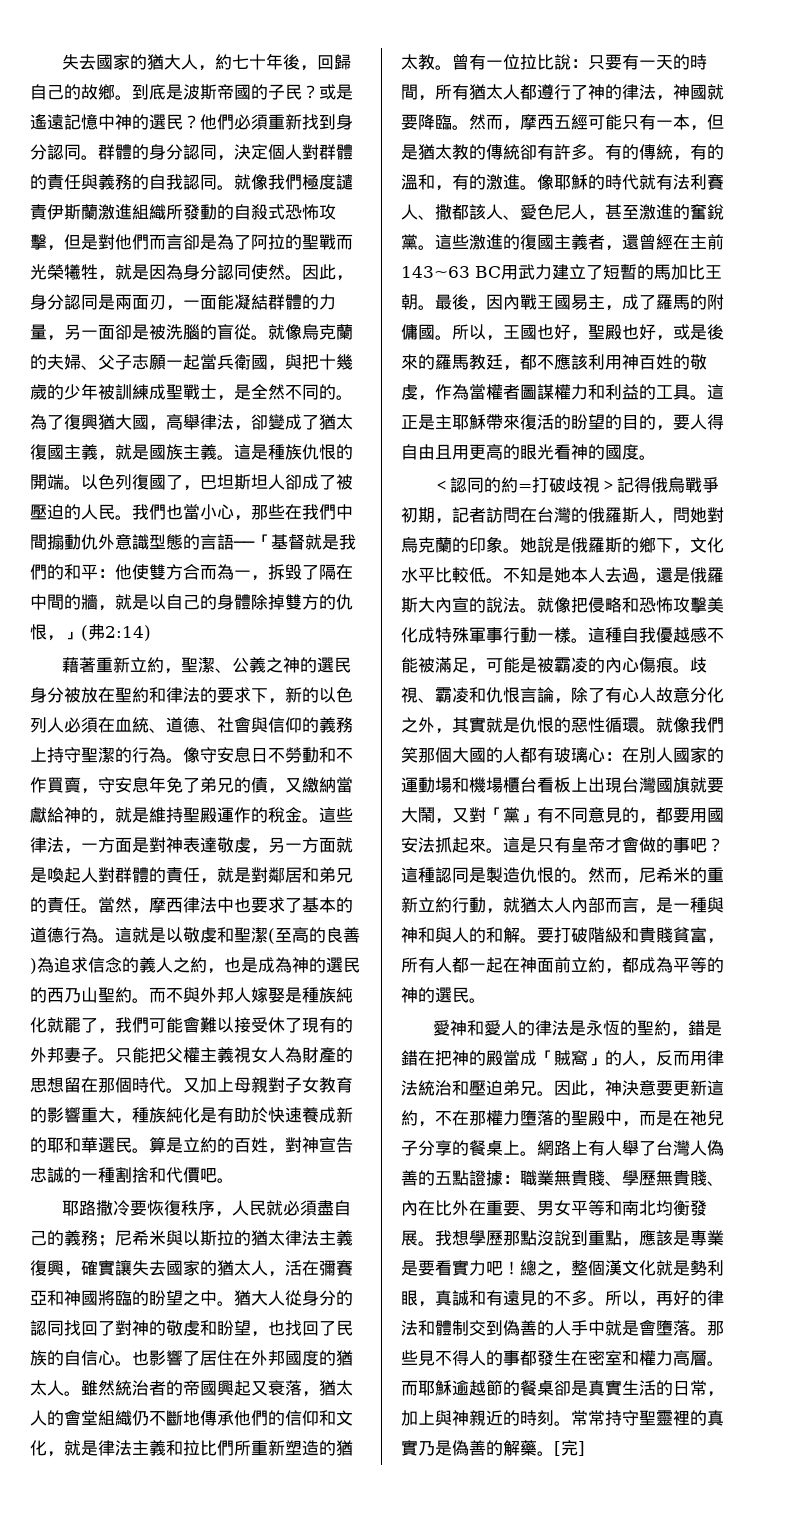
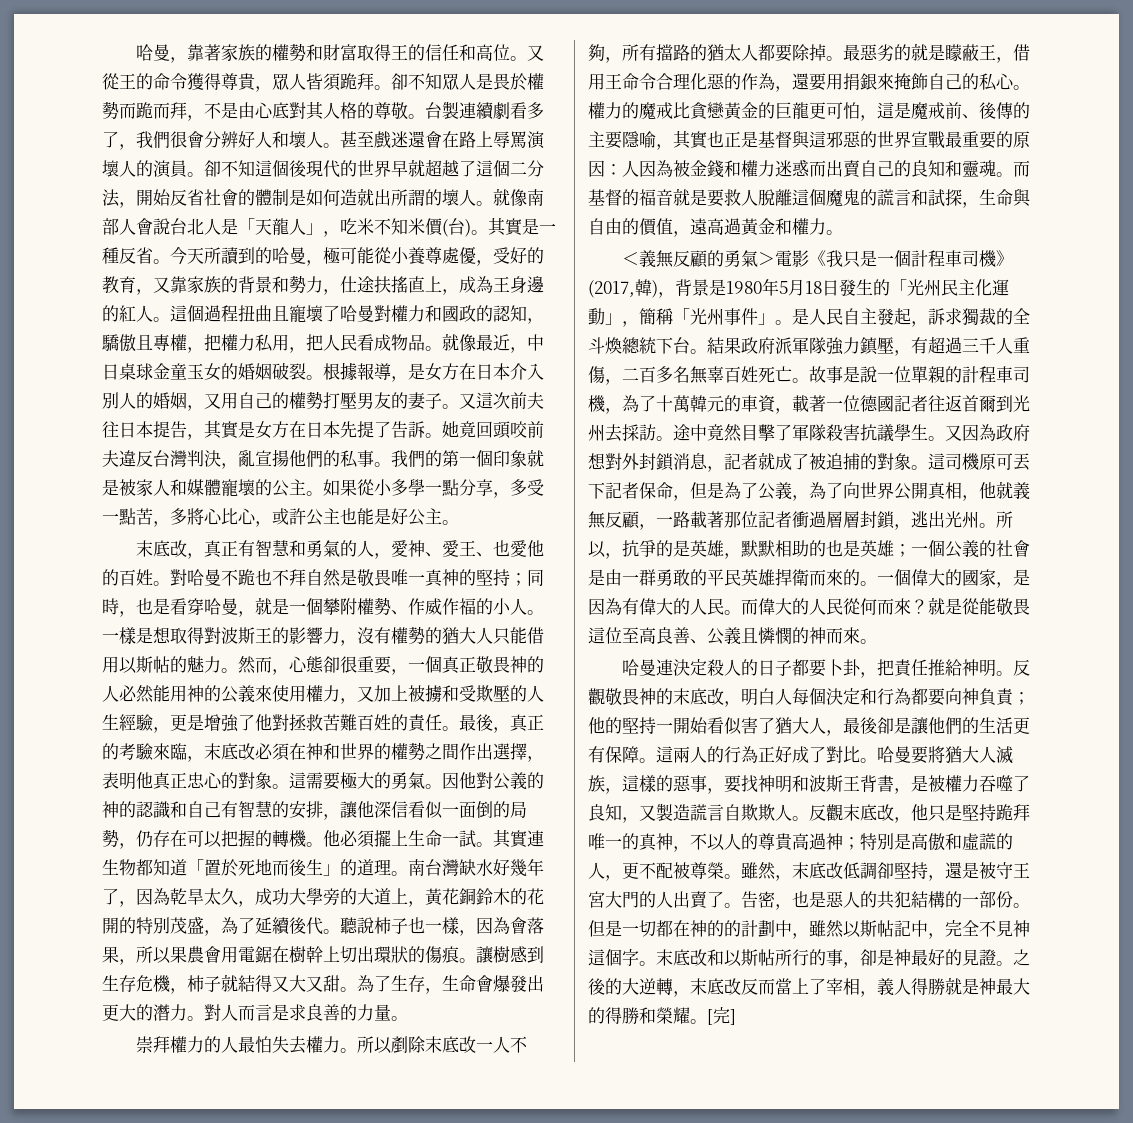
[62,53,352,71] [30,84,353,100] [30,114,353,130] [30,144,353,161] [30,174,353,190] [30,204,336,220] [30,234,353,251] [30,264,353,281] [30,294,336,311] [30,323,353,341] [30,354,353,371] [30,383,353,401] [30,414,353,431] [30,443,353,461] [30,474,353,491] [30,504,353,521] [30,534,356,550] [30,564,353,581] [30,594,353,611] [30,624,151,641] [62,657,352,674] [30,687,353,704] [30,716,353,733] [30,747,353,763] [30,776,353,794] [30,806,353,824] [30,837,353,854] [30,867,353,884] [30,897,353,914] [30,926,360,944] [30,957,360,974] [30,987,353,1003] [30,1016,353,1034] [30,1047,353,1063] [30,1077,353,1093] [30,1107,353,1124] [30,1137,353,1154] [30,1167,234,1183] [62,1200,352,1217] [30,1230,353,1247] [30,1259,353,1277] [30,1290,353,1306] [30,1320,353,1337] [30,1350,353,1366] [30,1380,353,1397] [30,1409,353,1426] [30,1440,353,1457] [401,54,707,70] [401,84,724,101] [401,114,724,131] [401,144,724,161] [401,173,724,191] [401,204,724,221] [401,233,724,251] [401,264,722,280] [401,294,724,311] [401,323,724,341] [401,354,707,371] [401,383,724,401] [401,414,724,431] [401,444,656,460] [433,476,720,493] [401,507,724,524] [401,536,724,554] [401,567,724,584] [401,597,724,613] [401,626,724,643] [401,657,707,674] [401,687,724,704] [401,717,724,734] [401,747,724,763] [401,777,724,793] [401,807,724,824] [401,836,724,853] [401,866,724,884] [401,897,724,914] [401,927,724,944] [401,957,724,974] [401,987,486,1003] [433,1020,723,1037] [401,1050,724,1067] [401,1079,724,1097] [401,1110,724,1127] [401,1140,724,1156] [401,1170,724,1186] [401,1200,707,1216] [401,1230,724,1247] [401,1260,724,1277] [401,1290,724,1307] [401,1319,724,1336] [401,1350,724,1366] [401,1380,724,1397] [401,1410,724,1426] [401,1440,537,1456] 失去國家的猶大人，約七十年後，回歸自己的故鄉。到底是波斯帝國的子民？或是遙遠記憶中神的選民？他們必須重新找到身分認同。群體的身分認同，決定個人對群體的責任與義務的自我認同。就像我們極度譴責伊斯蘭激進組織所發動的自殺式恐怖攻擊，但是對他們而言卻是為了阿拉的聖戰而光榮犧牲，就是因為身分認同使然。因此，身分認同是兩面刃，一面能凝結群體的力量，另一面卻是被洗腦的盲從。就像烏克蘭的夫婦、父子志願一起當兵衛國，與把十幾歲的少年被訓練成聖戰士，是全然不同的。為了復興猶大國，高舉律法，卻變成了猶太復國主義，就是國族主義。這是種族仇恨的開端。以色列復國了，巴坦斯坦人卻成了被壓迫的人民。我們也當小心，那些在我們中間搧動仇外意識型態的言語──「基督就是我們的和平：他使雙方合而為一，拆毀了隔在中間的牆，就是以自己的身體除掉雙方的仇恨，」(弗2:14) // 藉著重新立約，聖潔、公義之神的選民身分被放在聖約和律法的要求下，新的以色列人必須在血統、道德、社會與信仰的義務上持守聖潔的行為。像守安息日不勞動和不作買賣，守安息年免了弟兄的債，又繳納當獻給神的，就是維持聖殿運作的稅金。這些律法，一方面是對神表達敬虔，另一方面就是喚起人對群體的責任，就是對鄰居和弟兄的責任。當然，摩西律法中也要求了基本的道德行為。這就是以敬虔和聖潔(至高的良善)為追求信念的義人之約，也是成為神的選民的西乃山聖約。而不與外邦人嫁娶是種族純化就罷了，我們可能會難以接受休了現有的外邦妻子。只能把父權主義視女人為財產的思想留在那個時代。又加上母親對子女教育的影響重大，種族純化是有助於快速養成新的耶和華選民。算是立約的百姓，對神宣告忠誠的一種割捨和代價吧。 // 耶路撒冷要恢復秩序，人民就必須盡自己的義務；尼希米與以斯拉的猶太律法主義復興，確實讓失去國家的猶太人，活在彌賽亞和神國將臨的盼望之中。猶大人從身分的認同找回了對神的敬虔和盼望，也找回了民族的自信心。也影響了居住在外邦國度的猶太人。雖然統治者的帝國興起又衰落，猶太人的會堂組織仍不斷地傳承他們的信仰和文化，就是律法主義和拉比們所重新塑造的猶太教。曾有一位拉比說：只要有一天的時間，所有猶太人都遵行了神的律法，神國就要降臨。然而，摩西五經可能只有一本，但是猶太教的傳統卻有許多。有的傳統，有的溫和，有的激進。像耶穌的時代就有法利賽人、撒都該人、愛色尼人，甚至激進的奮銳黨。這些激進的復國主義者，還曾經在主前143~63 BC用武力建立了短暫的馬加比王朝。最後，因內戰王國易主，成了羅馬的附傭國。所以，王國也好，聖殿也好，或是後來的羅馬教廷，都不應該利用神百姓的敬虔，作為當權者圖謀權力和利益的工具。這正是主耶穌帶來復活的盼望的目的，要人得自由且用更高的眼光看神的國度。 // ＜認同的約=打破歧視＞記得俄烏戰爭初期，記者訪問在台灣的俄羅斯人，問她對烏克蘭的印象。她說是俄羅斯的鄉下，文化水平比較低。不知是她本人去過，還是俄羅斯大內宣的說法。就像把侵略和恐怖攻擊美化成特殊軍事行動一樣。這種自我優越感不能被滿足，可能是被霸凌的內心傷痕。歧視、霸凌和仇恨言論，除了有心人故意分化之外，其實就是仇恨的惡性循環。就像我們笑那個大國的人都有玻璃心：在別人國家的運動場和機場櫃台看板上出現台灣國旗就要大鬧，又對「黨」有不同意見的，都要用國安法抓起來。這是只有皇帝才會做的事吧？這種認同是製造仇恨的。然而，尼希米的重新立約行動，就猶太人內部而言，是一種與神和與人的和解。要打破階級和貴賤貧富，所有人都一起在神面前立約，都成為平等的神的選民。 // 愛神和愛人的律法是永恆的聖約，錯是錯在把神的殿當成「賊窩」的人，反而用律法統治和壓迫弟兄。因此，神決意要更新這約，不在那權力墮落的聖殿中，而是在祂兒子分享的餐桌上。網路上有人舉了台灣人偽善的五點證據：職業無貴賤、學歷無貴賤、內在比外在重要、男女平等和南北均衡發展。我想學歷那點沒說到重點，應該是專業是要看實力吧！總之，整個漢文化就是勢利眼，真誠和有遠見的不多。所以，再好的律法和體制交到偽善的人手中就是會墮落。那些見不得人的事都發生在密室和權力高層。而耶穌逾越節的餐桌卻是真實生活的日常，加上與神親近的時刻。常常持守聖靈裡的真實乃是偽善的解藥 -> [136,43,545,63] [102,73,544,92] [102,101,544,121] [102,131,546,150] [102,159,544,178] [102,188,544,208] [102,217,556,237] [102,246,544,266] [102,275,544,295] [102,305,544,324] [101,333,544,353] [102,362,544,382] [102,391,544,411] [102,420,544,440] [102,449,544,469] [102,479,544,498] [102,508,459,527] [136,540,545,559] [102,569,544,587] [102,597,544,617] [102,626,544,646] [102,656,544,675] [102,685,544,704] [102,714,544,733] [102,742,544,762] [102,772,544,790] [102,801,527,820] [102,829,544,849] [102,858,544,877] [102,888,544,907] [102,917,544,936] [102,946,544,965] [102,974,544,994] [102,1004,408,1021] [136,1036,528,1054] [588,43,1030,63] [588,73,1030,92] [588,102,1030,121] [588,130,1030,150] [588,160,1030,178] [588,188,1031,208] [588,218,843,237] [622,250,1014,268] [588,278,1009,298] [588,308,1030,327] [588,336,1030,356] [588,366,1030,385] [588,395,1030,414] [588,424,1030,442] [588,452,1030,472] [588,481,1030,501] [588,511,1013,530] [588,540,1030,559] [588,568,1030,588] [588,597,1030,616] [588,627,877,645] [622,659,1031,678] [588,688,1030,707] [588,717,1030,736] [588,746,1013,764] [588,775,1030,794] [588,803,1030,823] [588,833,1013,852] [588,862,1030,881] [588,891,1030,910] [588,920,1030,939] [588,949,1030,968] [588,977,1030,997] [588,1007,690,1025] 哈曼，靠著家族的權勢和財富取得王的信任和高位。又從王的命令獲得尊貴，眾人皆須跪拜。卻不知眾人是畏於權勢而跪而拜，不是由心底對其人格的尊敬。台製連續劇看多了，我們很會分辨好人和壞人。甚至戲迷還會在路上辱罵演壞人的演員。卻不知這個後現代的世界早就超越了這個二分法，開始反省社會的體制是如何造就出所謂的壞人。就像南部人會說台北人是「天龍人」，吃米不知米價(台)。其實是一種反省。今天所讀到的哈曼，極可能從小養尊處優，受好的教育，又靠家族的背景和勢力，仕途扶搖直上，成為王身邊的紅人。這個過程扭曲且寵壞了哈曼對權力和國政的認知，驕傲且專權，把權力私用，把人民看成物品。就像最近，中日桌球金童玉女的婚姻破裂。根據報導，是女方在日本介入別人的婚姻，又用自己的權勢打壓男友的妻子。又這次前夫往日本提告，其實是女方在日本先提了告訴。她竟回頭咬前夫違反台灣判決，亂宣揚他們的私事。我們的第一個印象就是被家人和媒體寵壞的公主。如果從小多學一點分享，多受一點苦，多將心比心，或許公主也能是好公主。 // 末底改，真正有智慧和勇氣的人，愛神、愛王、也愛他的百姓。對哈曼不跪也不拜自然是敬畏唯一真神的堅持；同時，也是看穿哈曼，就是一個攀附權勢、作威作福的小人。一樣是想取得對波斯王的影響力，沒有權勢的猶大人只能借用以斯帖的魅力。然而，心態卻很重要，一個真正敬畏神的人必然能用神的公義來使用權力，又加上被擄和受欺壓的人生經驗，更是增強了他對拯救苦難百姓的責任。最後，真正的考驗來臨，末底改必須在神和世界的權勢之間作出選擇，表明他真正忠心的對象。這需要極大的勇氣。因他對公義的神的認識和自己有智慧的安排，讓他深信看似一面倒的局勢，仍存在可以把握的轉機。他必須擺上生命一試。其實連生物都知道「置於死地而後生」的道理。南台灣缺水好幾年了，因為乾旱太久，成功大學旁的大道上，黃花銅鈴木的花開的特別茂盛，為了延續後代。聽說柿子也一樣，因為會落果，所以果農會用電鋸在樹幹上切出環狀的傷痕。讓樹感到生存危機，柿子就結得又大又甜。為了生存，生命會爆發出更大的潛力。對人而言是求良善的力量。 // 崇拜權力的人最怕失去權力。所以剷除末底改一人不夠，所有擋路的猶太人都要除掉。最惡劣的就是矇蔽王，借用王命令合理化惡的作為，還要用捐銀來掩飾自己的私心。權力的魔戒比貪戀黃金的巨龍更可怕，這是魔戒前、後傳的主要隱喻，其實也正是基督與這邪惡的世界宣戰最重要的原因：人因為被金錢和權力迷惑而出賣自己的良知和靈魂。而基督的福音就是要救人脫離這個魔鬼的謊言和試探，生命與自由的價值，遠高過黃金和權力。 // ＜義無反顧的勇氣＞電影《我只是一個計程車司機》(2017,韓)，背景是1980年5月18日發生的「光州民主化運動」，簡稱「光州事件」。是人民自主發起，訴求獨裁的全斗煥總統下台。結果政府派軍隊強力鎮壓，有超過三千人重傷，二百多名無辜百姓死亡。故事是說一位單親的計程車司機，為了十萬韓元的車資，載著一位德國記者往返首爾到光州去採訪。途中竟然目擊了軍隊殺害抗議學生。又因為政府想對外封鎖消息，記者就成了被追捕的對象。這司機原可丟下記者保命，但是為了公義，為了向世界公開真相，他就義無反顧，一路載著那位記者衝過層層封鎖，逃出光州。所以，抗爭的是英雄，默默相助的也是英雄；一個公義的社會是由一群勇敢的平民英雄捍衛而來的。一個偉大的國家，是因為有偉大的人民。而偉大的人民從何而來？就是從能敬畏這位至高良善、公義且憐憫的神而來。 // 哈曼連決定殺人的日子都要卜卦，把責任推給神明。反觀敬畏神的末底改，明白人每個決定和行為都要向神負責；他的堅持一開始看似害了猶大人，最後卻是讓他們的生活更有保障。這兩人的行為正好成了對比。哈曼要將猶大人滅族，這樣的惡事，要找神明和波斯王背書，是被權力吞噬了良知，又製造謊言自欺欺人。反觀末底改，他只是堅持跪拜唯一的真神，不以人的尊貴高過神；特別是高傲和虛謊的人，更不配被尊榮。雖然，末底改低調卻堅持，還是被守王宮大門的人出賣了。告密，也是惡人的共犯結構的一部份。但是一切都在神的的計劃中，雖然以斯帖記中，完全不見神這個字。末底改和以斯帖所行的事，卻是神最好的見證。之後的大逆轉，末底改反而當上了宰相，義人得勝就是神最大的得勝和榮耀

